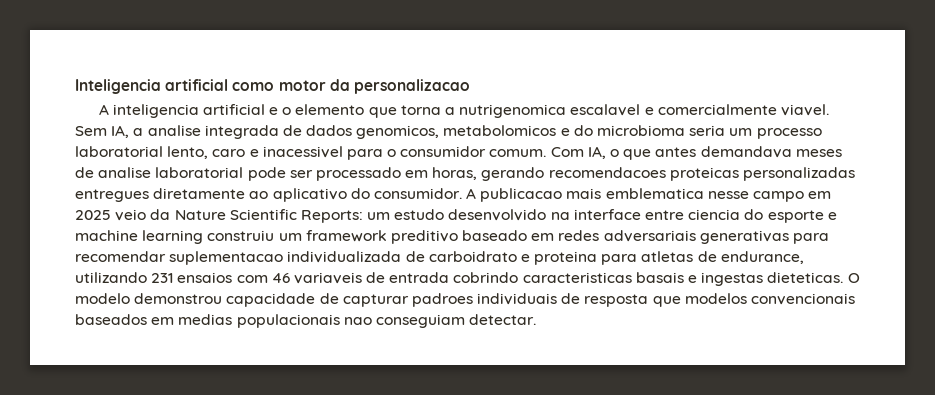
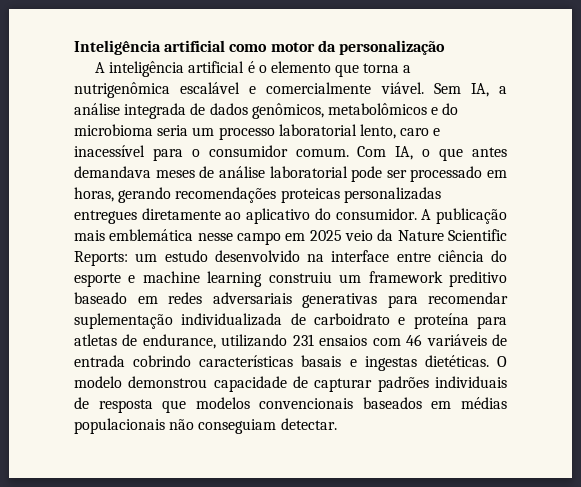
[75,79,161,94] Inteligencia -> [74,40,161,55] Inteligência
[353,79,470,94] [98,104,279,118] personalizacao // A inteligencia artificial e -> [338,40,445,55] [94,61,255,77] personalização // A inteligência artificial é
[459,104,641,118] nutrigenomica escalavel -> [74,82,241,98] nutrigenômica escalável
[780,104,829,116] viavel. -> [380,82,424,94] viável.
[147,125,201,136] analise -> [74,103,120,115] análise
[356,125,557,139] genomicos, metabolomicos -> [251,103,427,119] genômicos, metabolômicos
[262,146,343,158] inacessivel -> [74,145,145,157] inacessível
[98,167,152,178] analise -> [218,166,265,178] análise
[548,167,666,178] recomendacoes -> [175,187,277,203] recomendações
[480,188,704,202] publicacao mais emblematica -> [436,208,508,224] [74,229,194,241] publicação mais emblemática
[688,209,741,220] ciencia -> [437,250,484,262] ciência
[169,251,284,265] suplementacao -> [74,313,173,329] suplementação
[534,251,598,265] proteina -> [413,313,469,329] proteína
[293,272,362,284] variaveis -> [426,334,487,346] variáveis
[522,272,632,283] caracteristicas -> [199,355,294,367] características
[767,272,844,283] dieteticas. -> [424,355,489,367] dietéticas.
[411,293,473,307] padroes -> [377,376,429,392] padrões
[178,314,372,328] medias populacionais nao -> [460,397,507,409] [74,418,195,434] médias populacionais não

